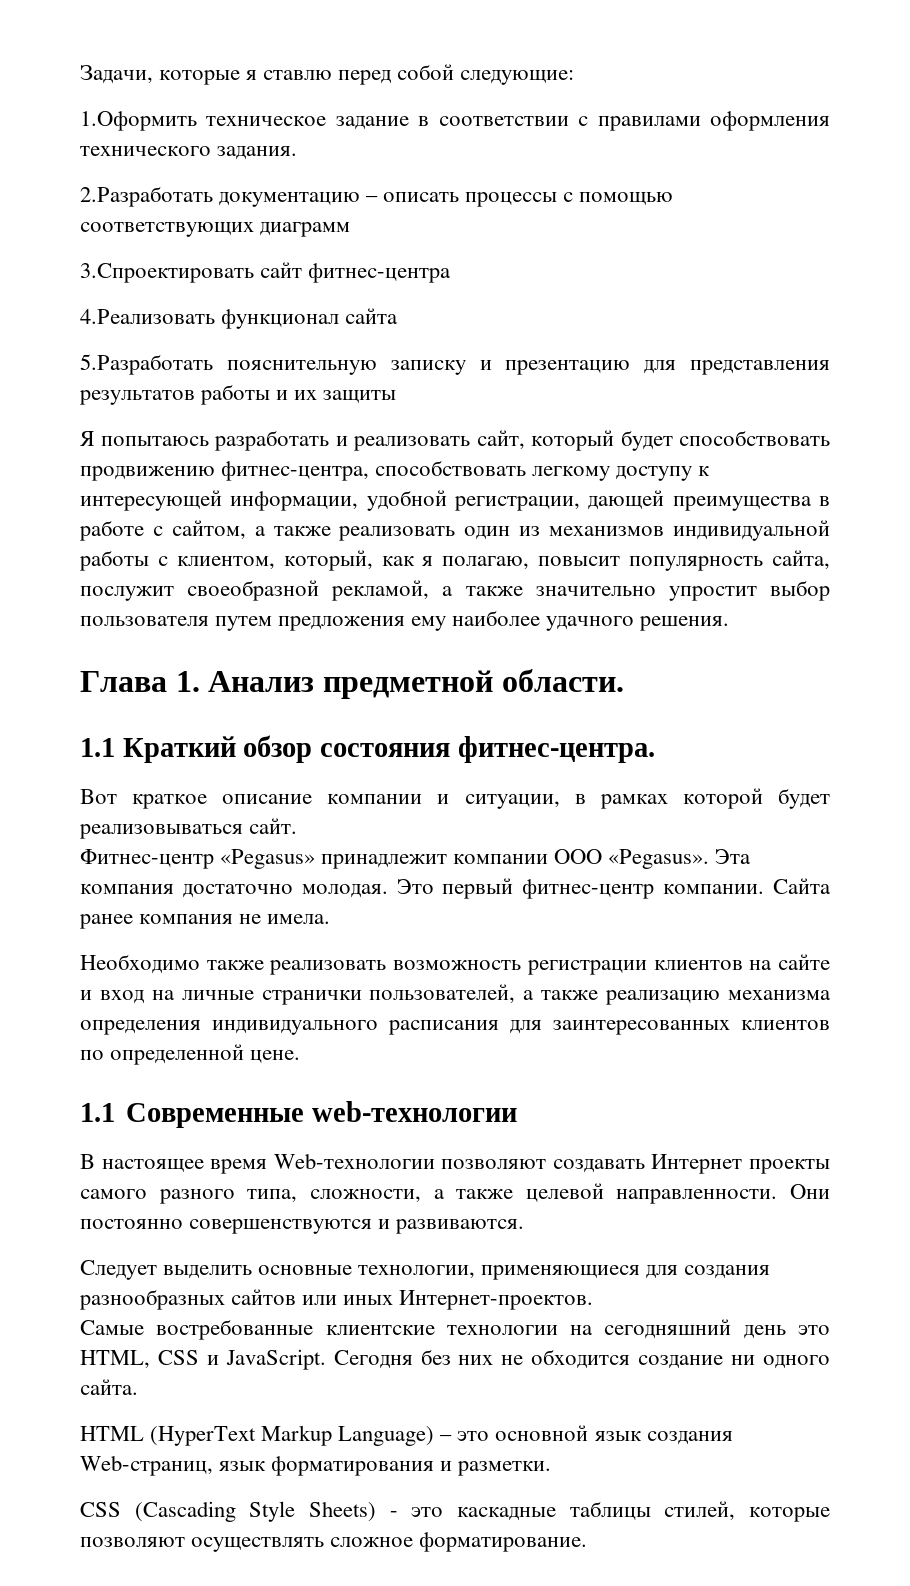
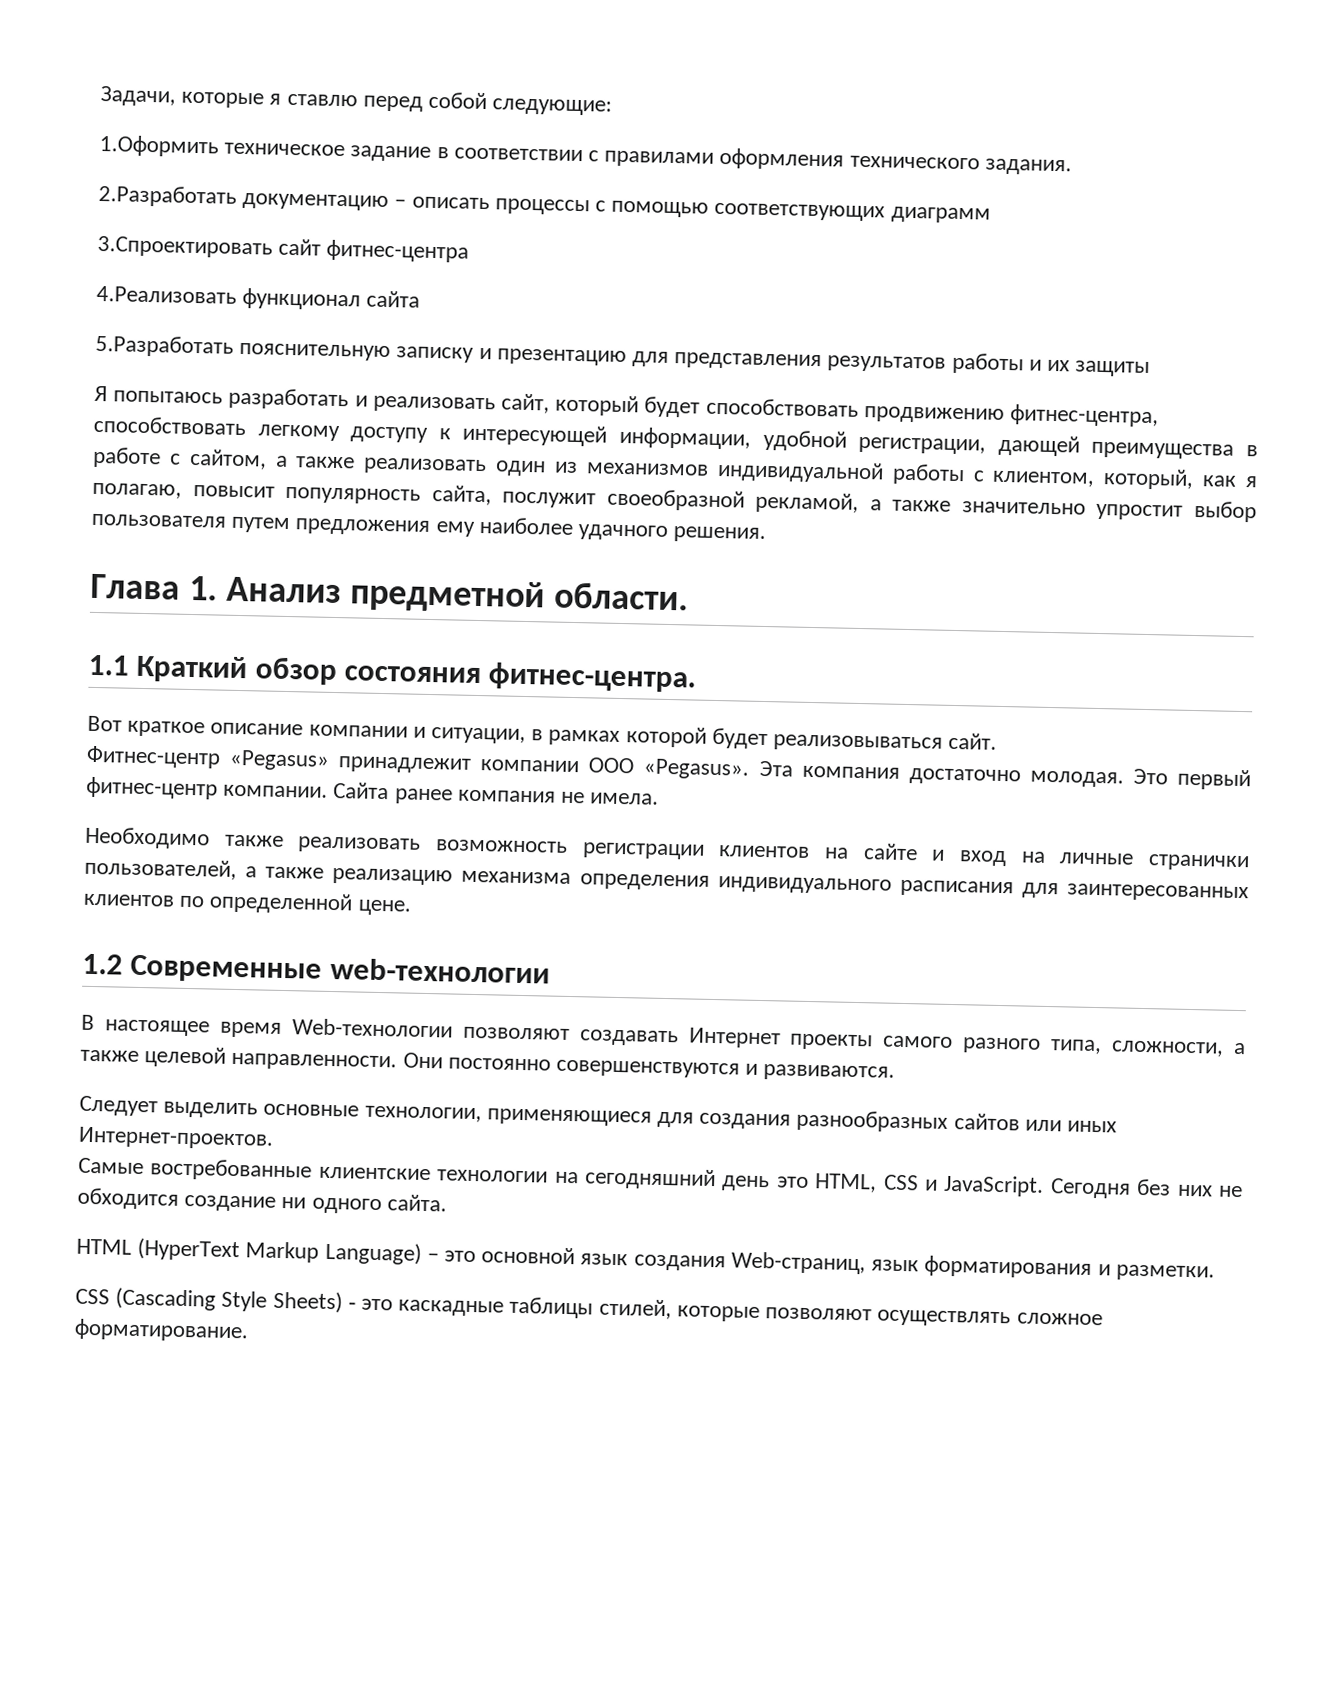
[80,1103,115,1122] 1.1 -> [82,953,123,975] 1.2

